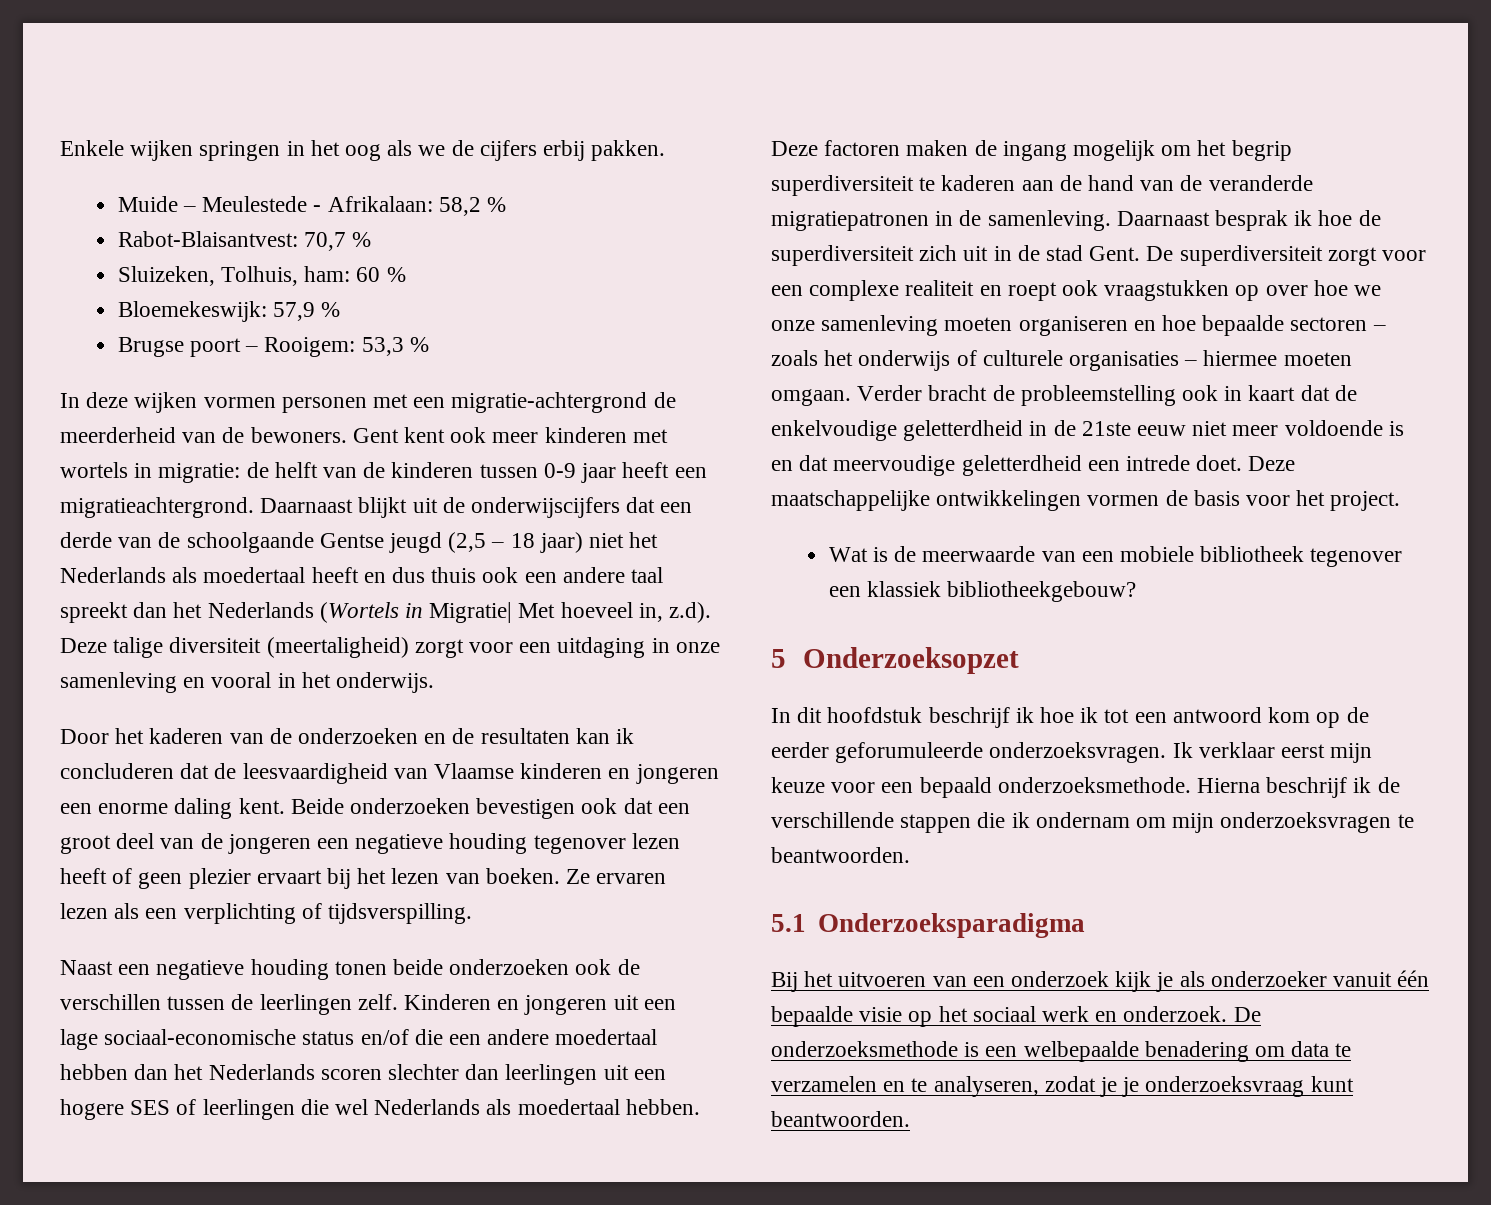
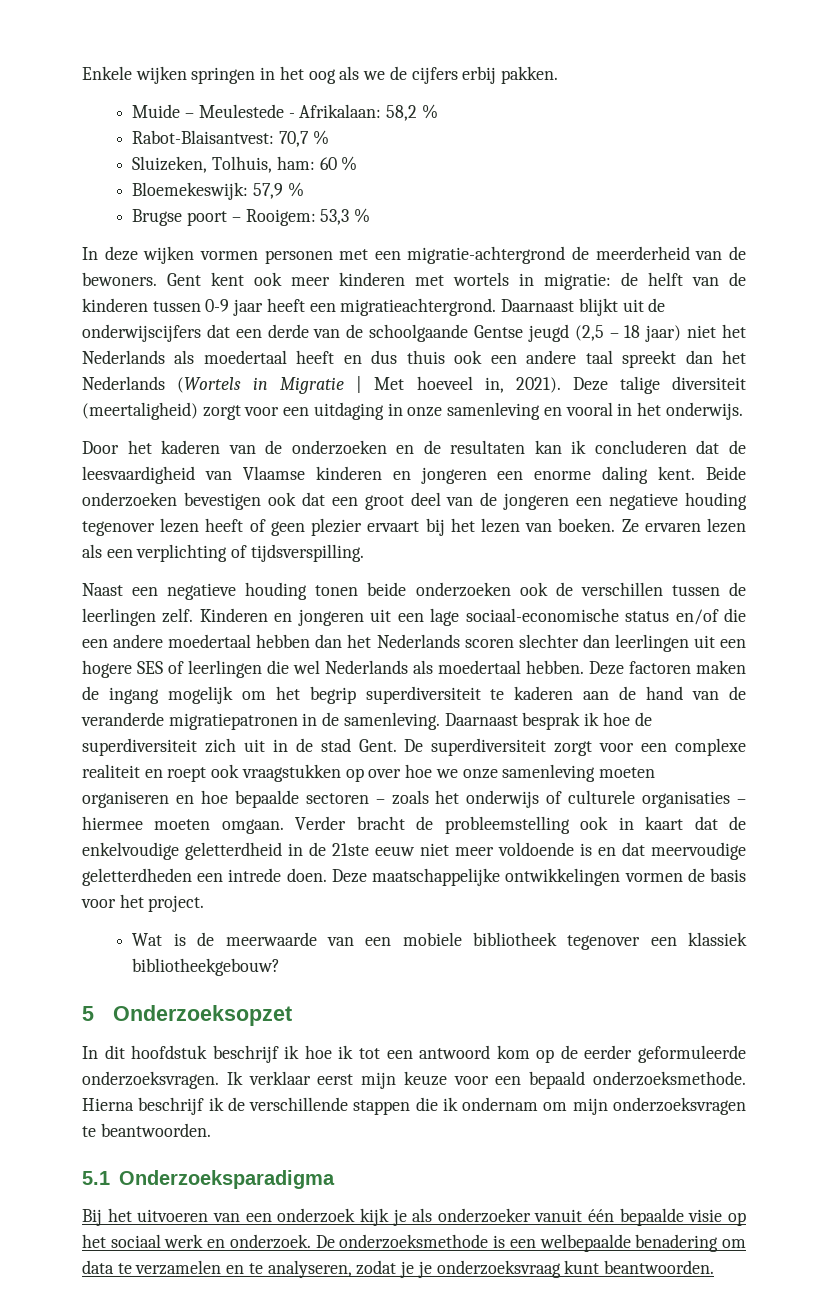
[429,602,513,623] Migratie| -> [280,376,363,394] Migratie |
[669,602,712,623] z.d). -> [515,377,561,393] 2021).
[961,455,1082,476] geletterdheid -> [82,868,192,886] geletterdheden
[1196,455,1243,471] doet. -> [286,868,327,882] doen.
[835,742,984,763] geforumuleerde -> [637,1045,746,1063] geformuleerde

